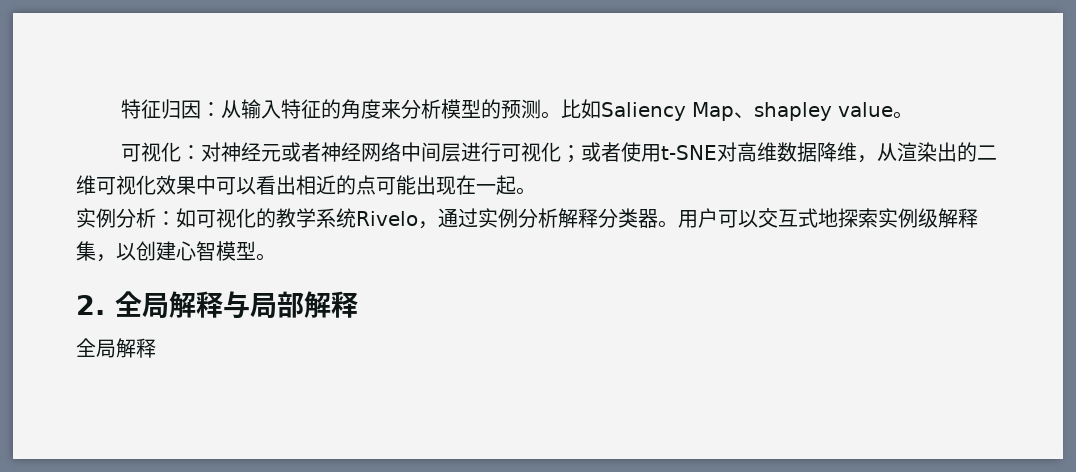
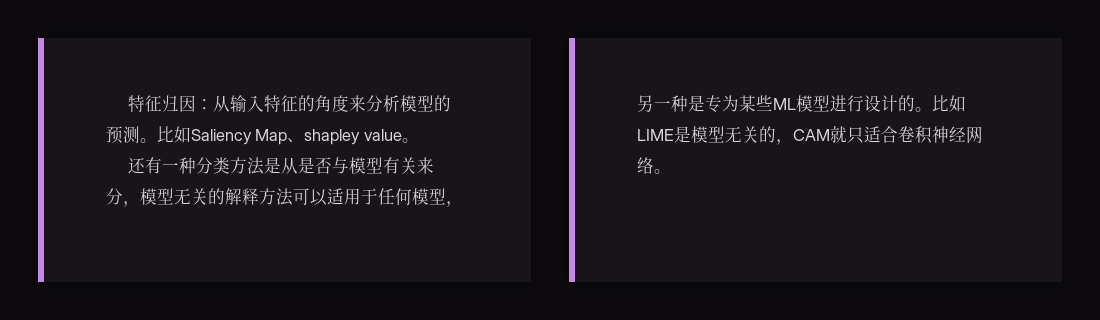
[120,142,997,163] [76,175,536,195] [76,208,978,229] [76,241,276,262] [76,291,359,319] [76,338,156,358] 可视化：对神经元或者神经网络中间层进行可视化；或者使用t-SNE对高维数据降维，从渲染出的二维可视化效果中可以看出相近的点可能出现在一起。 // 实例分析：如可视化的教学系统Rivelo，通过实例分析解释分类器。用户可以交互式地探索实例级解释集，以创建心智模型。 // 2.全局解释与局部解释 // 全局解释 -> [128,157,435,175] [106,188,463,207] [637,95,966,113] [637,126,983,145] [637,157,671,174] 还有一种分类方法是从是否与模型有关来分，模型无关的解释方法可以适用于任何模型，另一种是专为某些ML模型进行设计的。比如LIME是模型无关的，CAM就只适合卷积神经网络。

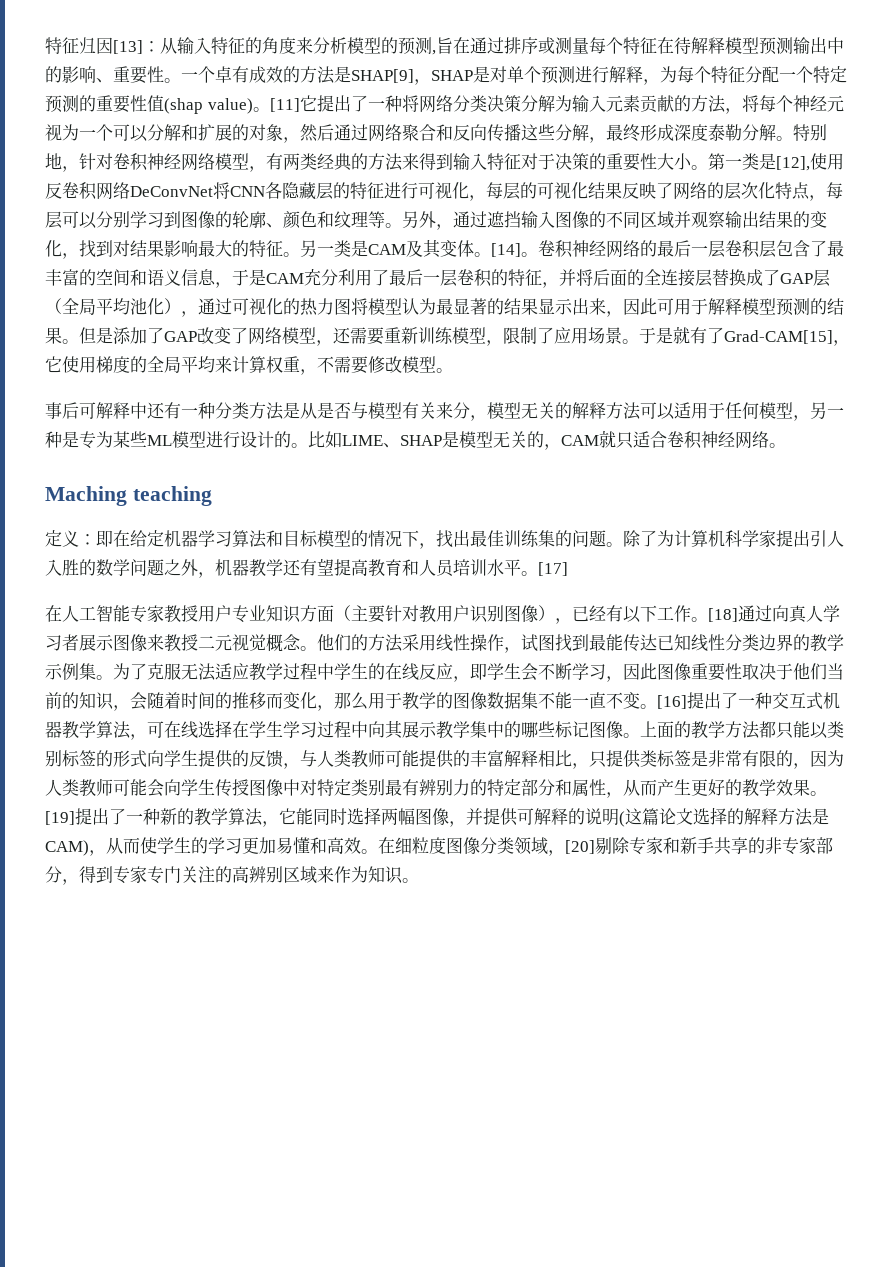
(197, 103) none -> [113,40,143,54] [13]
[140,126,419,145] 。比如Saliency Map、shapley value。 // -> [432,37,844,55] [45,66,847,85] [45,95,844,114] [45,124,827,143] [45,153,844,172] [45,182,843,201] [45,211,827,230] [45,239,844,259] [45,268,830,288] [45,298,844,317] [45,326,850,346] [45,356,453,375] [45,402,147,419] ,旨在通过排序或测量每个特征在待解释模型预测输出中的影响、重要性。一个卓有成效的方法是SHAP[9]，SHAP是对单个预测进行解释，为每个特征分配一个特定预测的重要性值(shap value)。[11]它提出了一种将网络分类决策分解为输入元素贡献的方法，将每个神经元视为一个可以分解和扩展的对象，然后通过网络聚合和反向传播这些分解，最终形成深度泰勒分解。特别地，针对卷积神经网络模型，有两类经典的方法来得到输入特征对于决策的重要性大小。第一类是[12],使用反卷积网络DeConvNet将CNN各隐藏层的特征进行可视化，每层的可视化结果反映了网络的层次化特点，每层可以分别学习到图像的轮廓、颜色和纹理等。另外，通过遮挡输入图像的不同区域并观察输出结果的变化，找到对结果影响最大的特征。另一类是CAM及其变体。[14]。卷积神经网络的最后一层卷积层包含了最丰富的空间和语义信息，于是CAM充分利用了最后一层卷积的特征，并将后面的全连接层替换成了GAP层（全局平均池化），通过可视化的热力图将模型认为最显著的结果显示出来，因此可用于解释模型预测的结果。但是添加了GAP改变了网络模型，还需要重新训练模型，限制了应用场景。于是就有了Grad-CAM[15]，它使用梯度的全局平均来计算权重，不需要修改模型。 // 事后可解释中
(674, 135) none -> [383,435,442,448] 、SHAP
(671, 171) none -> [45,486,212,506] [45,530,844,549] [45,558,568,578] [45,605,840,624] [45,634,844,653] [45,663,844,682] [45,692,840,711] [45,720,844,740] [45,749,844,769] [45,778,827,798] [45,807,829,827] [45,837,833,856] [45,866,419,885] // Maching teaching // 定义：即在给定机器学习算法和目标模型的情况下，找出最佳训练集的问题。除了为计算机科学家提出引人入胜的数学问题之外，机器教学还有望提高教育和人员培训水平。[17] // 在人工智能专家教授用户专业知识方面（主要针对教用户识别图像），已经有以下工作。[18]通过向真人学习者展示图像来教授二元视觉概念。他们的方法采用线性操作，试图找到最能传达已知线性分类边界的教学示例集。为了克服无法适应教学过程中学生的在线反应，即学生会不断学习，因此图像重要性取决于他们当前的知识，会随着时间的推移而变化，那么用于教学的图像数据集不能一直不变。[16]提出了一种交互式机器教学算法，可在线选择在学生学习过程中向其展示教学集中的哪些标记图像。上面的教学方法都只能以类别标签的形式向学生提供的反馈，与人类教师可能提供的丰富解释相比，只提供类标签是非常有限的，因为人类教师可能会向学生传授图像中对特定类别最有辨别力的特定部分和属性，从而产生更好的教学效果。[19]提出了一种新的教学算法，它能同时选择两幅图像，并提供可解释的说明(这篇论文选择的解释方法是CAM)，从而使学生的学习更加易懂和高效。在细粒度图像分类领域，[20]剔除专家和新手共享的非专家部分，得到专家专门关注的高辨别区域来作为知识。

